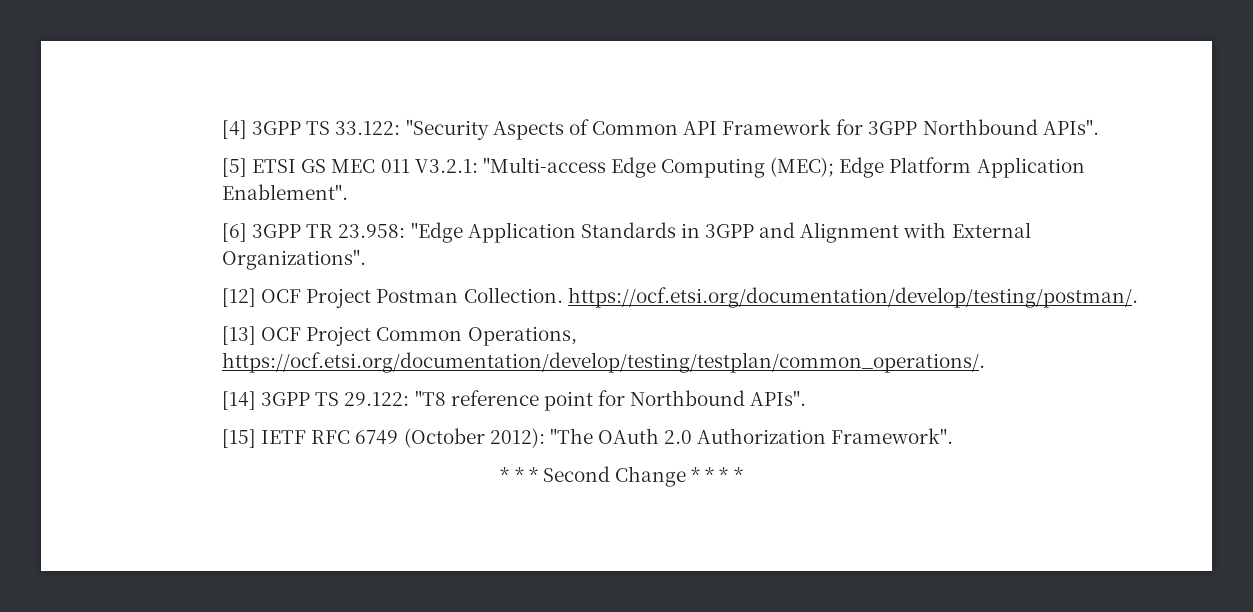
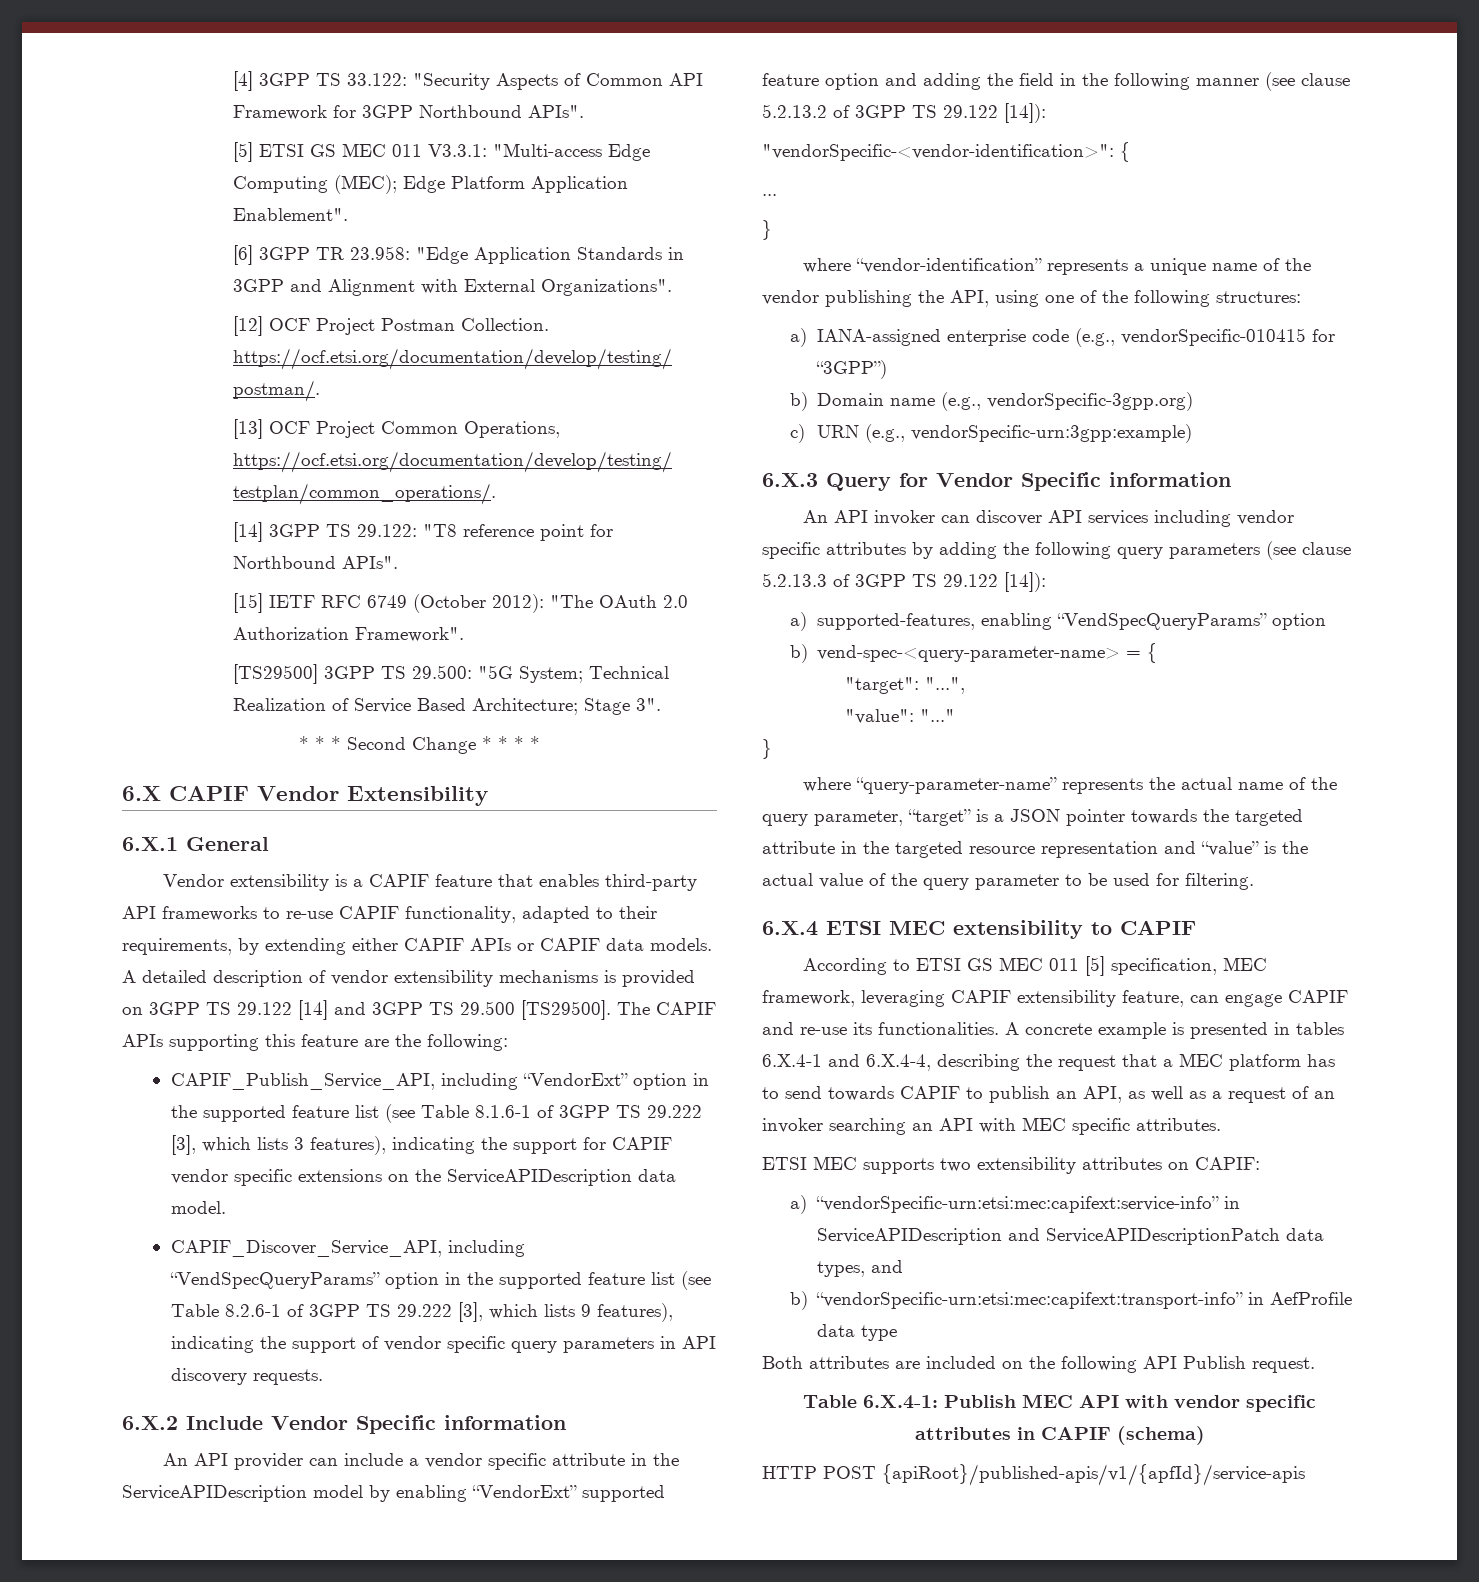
[414,159,478,173] V3.2.1: -> [427,144,487,157] V3.3.1:
(954, 436) none -> [232,664,669,684] [232,698,661,715] // [TS29500] 3GPP TS 29.500: "5G System; Technical Realization of Service Based Architecture; Stage 3".
(743, 474) none -> [122,786,488,806] [122,837,269,851] [162,874,697,891] [122,906,657,923] [122,938,712,955] [122,970,695,987] [122,1000,716,1020] [122,1034,508,1051] [170,1073,709,1090] [170,1104,702,1123] [170,1135,672,1155] [170,1169,676,1186] [170,1201,226,1214] [170,1240,525,1257] [169,1271,711,1290] [170,1302,673,1322] [170,1336,716,1353] [170,1368,323,1385] [122,1415,566,1434] [162,1453,679,1470] [122,1485,665,1502] [762,72,1350,91] [762,103,1046,123] [762,142,1130,162] [762,194,777,196] [762,220,772,240] [802,258,1311,275] [762,290,1301,307] [789,328,1336,347] [816,360,888,379] [789,392,1194,411] [789,424,1193,443] [762,472,1231,491] [802,510,1294,527] [762,541,1351,560] [762,572,1046,592] [789,612,1327,631] [789,643,1158,663] [844,677,965,694] [844,709,955,724] [762,739,772,759] [802,777,1337,794] [762,809,1303,826] [762,841,1308,858] [762,873,1254,890] [762,920,1196,939] [802,956,1267,976] [762,990,1348,1007] [762,1022,1344,1039] [762,1053,1335,1071] [762,1086,1335,1103] [762,1117,1221,1135] [762,1156,1260,1174] [789,1195,1241,1214] [817,1228,1325,1245] [817,1260,904,1277] [789,1291,1353,1310] [817,1324,898,1341] [762,1356,1315,1373] [803,1394,1316,1412] [914,1426,1205,1445] [762,1464,1305,1486] // 6.X CAPIF Vendor Extensibility // 6.X.1 General // Vendor extensibility is a CAPIF feature that enables third-party API frameworks to re-use CAPIF functionality, adapted to their requirements, by extending either CAPIF APIs or CAPIF data models. A detailed description of vendor extensibility mechanisms is provided on 3GPP TS 29.122 [14] and 3GPP TS 29.500 [TS29500]. The CAPIF APIs supporting this feature are the following: // CAPIF_Publish_Service_API, including “VendorExt” option in the supported feature list (see Table 8.1.6-1 of 3GPP TS 29.222 [3], which lists 3 features), indicating the support for CAPIF vendor specific extensions on the ServiceAPIDescription data model. // CAPIF_Discover_Service_API, including “VendSpecQueryParams” option in the supported feature list (see Table 8.2.6-1 of 3GPP TS 29.222 [3], which lists 9 features), indicating the support of vendor specific query parameters in API discovery requests. // 6.X.2 Include Vendor Specific information // An API provider can include a vendor specific attribute in the ServiceAPIDescription model by enabling “VendorExt” supported feature option and adding the field in the following manner (see clause 5.2.13.2 of 3GPP TS 29.122 [14]): // "vendorSpecific-<vendor-identification>": { // ... // } // where “vendor-identification” represents a unique name of the vendor publishing the API, using one of the following structures: // a) IANA-assigned enterprise code (e.g., vendorSpecific-010415 for “3GPP”) // b) Domain name (e.g., vendorSpecific-3gpp.org) // c) URN (e.g., vendorSpecific-urn:3gpp:example) // 6.X.3 Query for Vendor Specific information // An API invoker can discover API services including vendor specific attributes by adding the following query parameters (see clause 5.2.13.3 of 3GPP TS 29.122 [14]): // a) supported-features, enabling “VendSpecQueryParams” option // b) vend-spec-<query-parameter-name> = { // "target": "...", // "value": "..." // } // where “query-parameter-name” represents the actual name of the query parameter, “target” is a JSON pointer towards the targeted attribute in the targeted resource representation and “value” is the actual value of the query parameter to be used for filtering. // 6.X.4 ETSI MEC extensibility to CAPIF // According to ETSI GS MEC 011 [5] specification, MEC framework, leveraging CAPIF extensibility feature, can engage CAPIF and re-use its functionalities. A concrete example is presented in tables 6.X.4-1 and 6.X.4-4, describing the request that a MEC platform has to send towards CAPIF to publish an API, as well as a request of an invoker searching an API with MEC specific attributes. // ETSI MEC supports two extensibility attributes on CAPIF: // a) “vendorSpecific-urn:etsi:mec:capifext:service-info” in ServiceAPIDescription and ServiceAPIDescriptionPatch data types, and // b) “vendorSpecific-urn:etsi:mec:capifext:transport-info” in AefProfile data type // Both attributes are included on the following API Publish request. // Table 6.X.4-1: Publish MEC API with vendor specific attributes in CAPIF (schema) // HTTP POST {apiRoot}/published-apis/v1/{apfId}/service-apis

